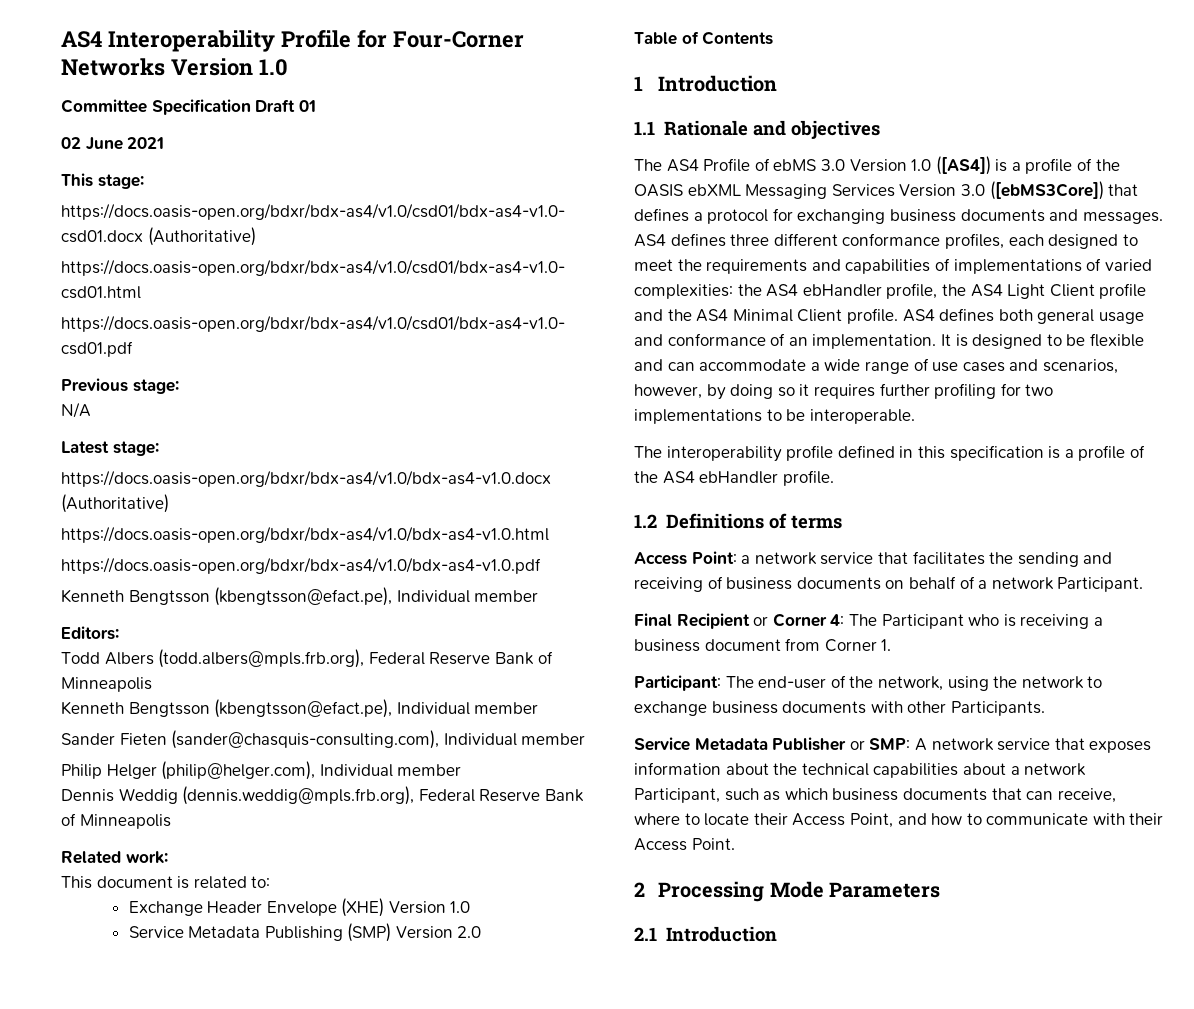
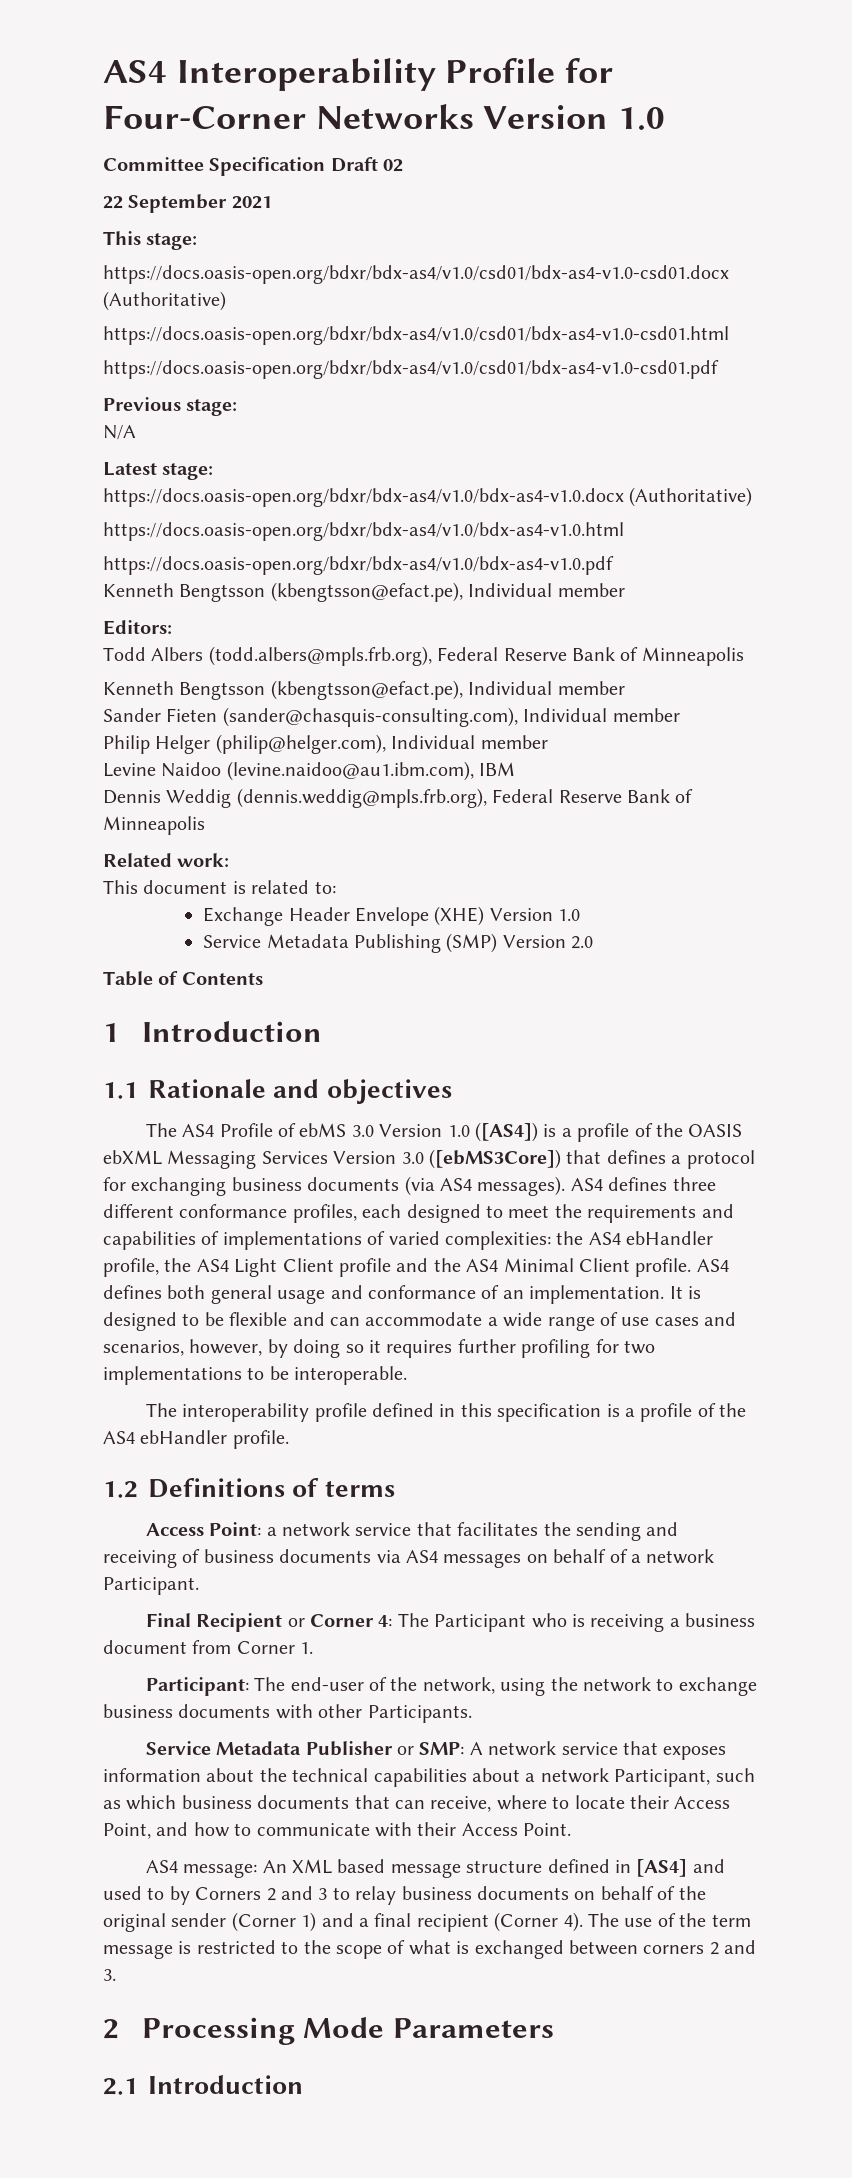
[298,100,316,112] [61,137,123,150] 01 // 02 June -> [383,159,404,172] [103,194,228,213] 02 // 22 September
(462, 770) none -> [103,761,516,781] // Levine Naidoo (levine.naidoo@au1.ibm.com), IBM
[1049,209,1163,224] and messages. -> [404,1176,566,1196] (via AS4 messages).
(881, 583) none -> [376,1550,522,1568] via AS4 messages
(735, 844) none -> [145,1859,725,1878] [103,1886,706,1905] [103,1912,751,1932] [103,1940,757,1959] [103,1969,116,1981] // AS4 message: An XML based message structure defined in [AS4] and used to by Corners 2 and 3 to relay business documents on behalf of the original sender (Corner 1) and a final recipient (Corner 4). The use of the term message is restricted to the scope of what is exchanged between corners 2 and 3.

